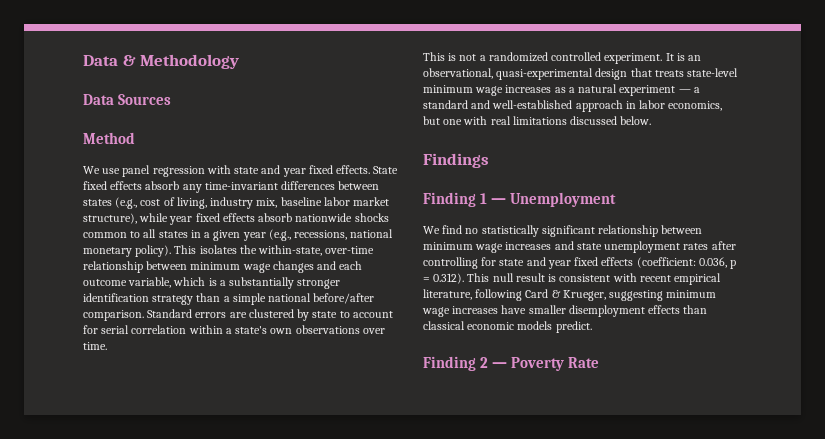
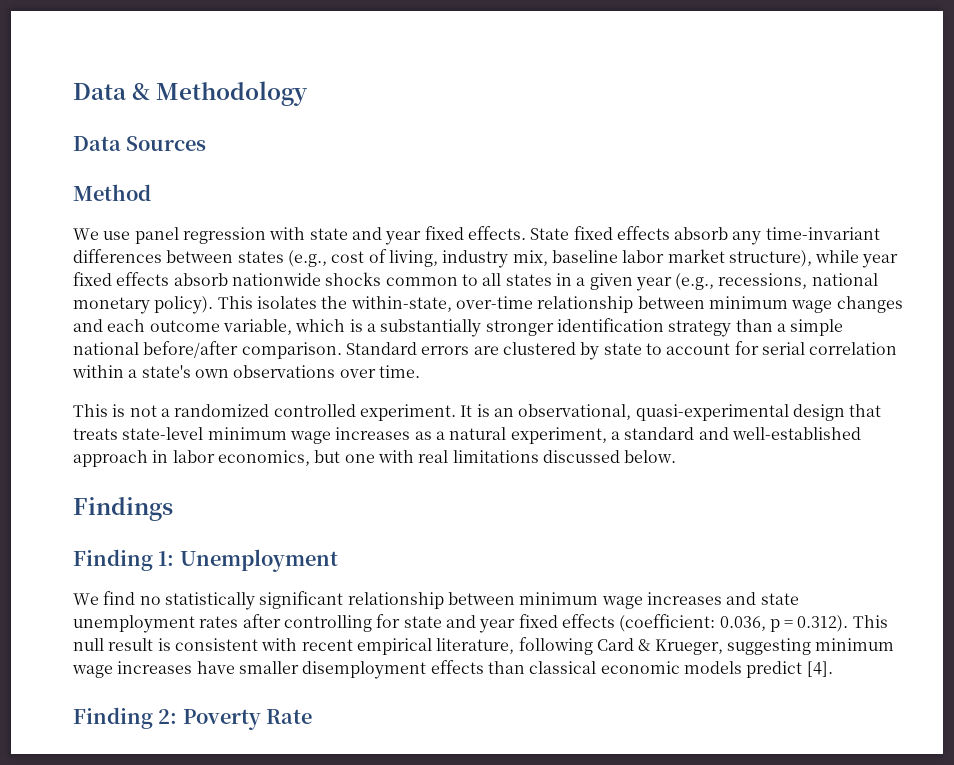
[619,85,691,96] experiment — -> [510,427,607,444] experiment,
[480,193,507,204] 1 — -> [158,551,175,566] 1:
[555,321,592,333] [423,356,508,371] predict. // Finding 2 — -> [746,661,833,678] [73,707,178,729] predict [4]. // Finding 2:

